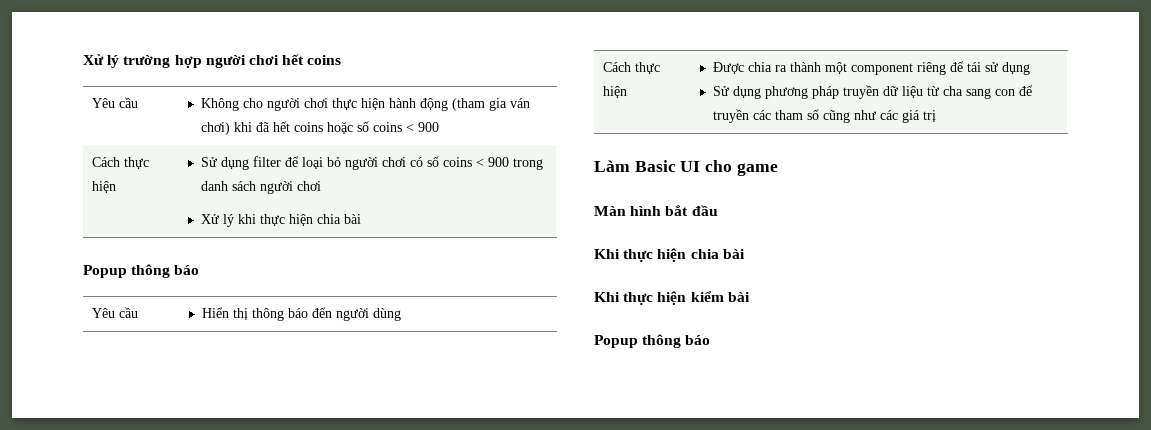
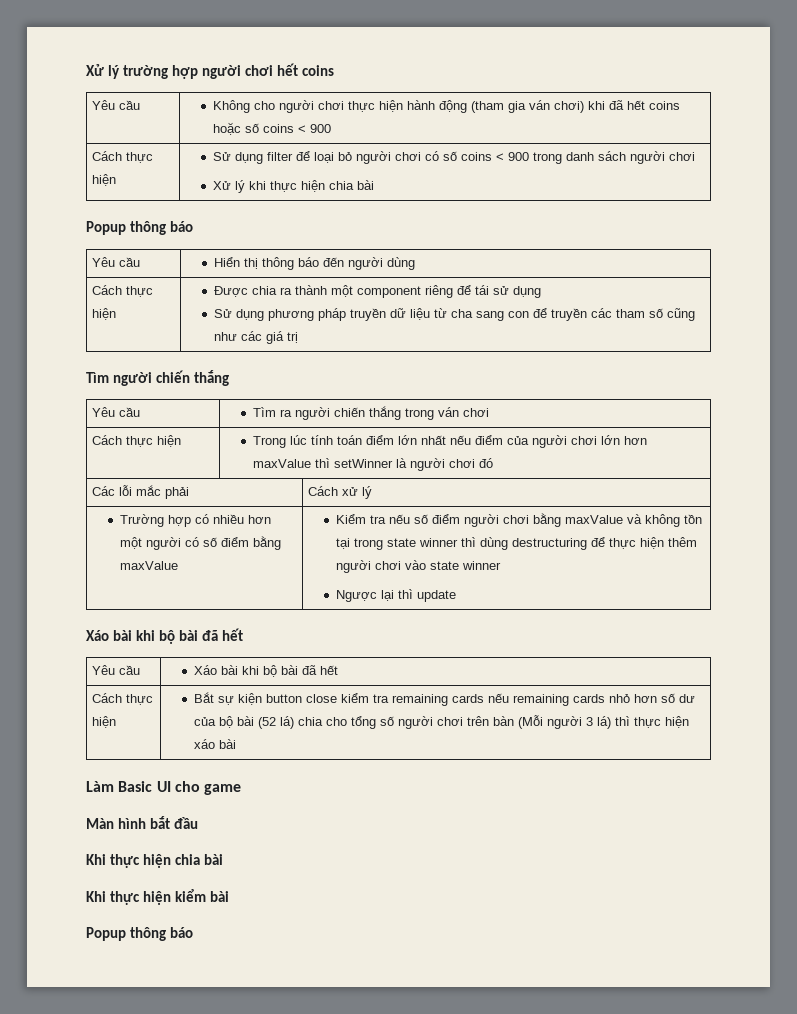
(936, 116) none -> [86,370,230,386] [92,407,141,417] [252,406,489,420] [92,435,182,447] [252,435,647,448] [252,458,493,471] [92,485,190,499] [308,486,373,499] [119,514,271,527] [119,536,281,550] [119,561,178,570] [335,513,702,527] [335,537,697,550] [335,560,501,573] [335,589,456,602] [86,628,244,644] [92,665,141,675] [193,665,338,677] [92,693,154,705] [92,716,117,728] [193,692,695,706] [193,715,689,729] [193,739,236,749] // Tìm người chiến thắng // Yêu cầu | Tìm ra người chiến thắng trong ván chơi // Cách thực hiện | Trong lúc tính toán điểm lớn nhất nếu điểm của người chơi lớn hơn maxValue thì setWinner là người chơi đó // Các lỗi mắc phải | Cách xử lý // Trường hợp có nhiều hơn một người có số điểm bằng maxValue | Kiểm tra nếu số điểm người chơi bằng maxValue và không tồn tại trong state winner thì dùng destructuring để thực hiện thêm người chơi vào state winner // Ngược lại thì update // Xáo bài khi bộ bài đã hết // Yêu cầu | Xáo bài khi bộ bài đã hết // Cách thực hiện | Bắt sự kiện button close kiểm tra remaining cards nếu remaining cards nhỏ hơn số dư của bộ bài (52 lá) chia cho tổng số người chơi trên bàn (Mỗi người 3 lá) thì thực hiện xáo bài

